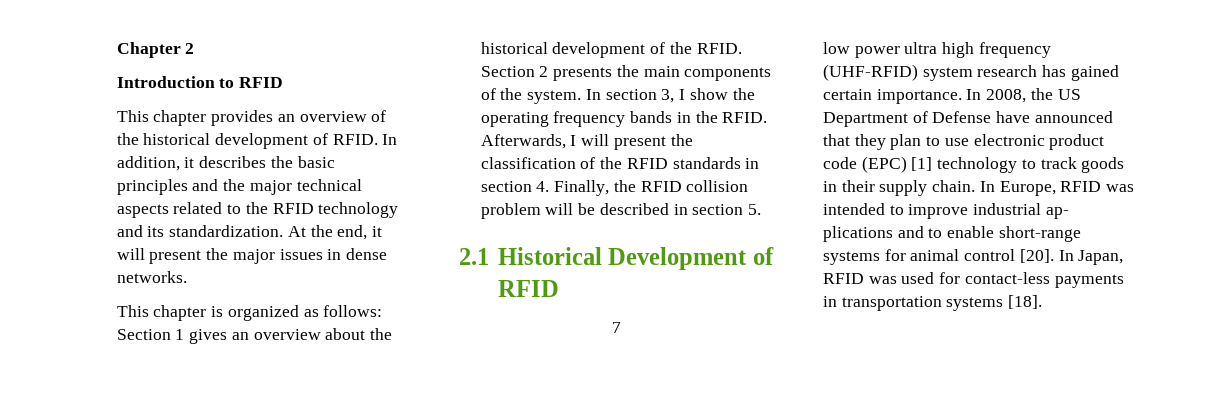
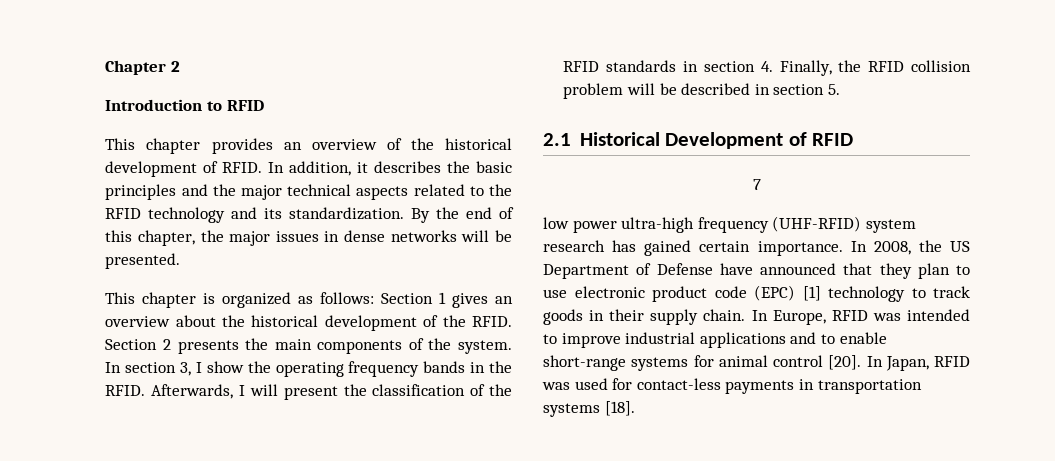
[287,225,383,240] [116,248,202,264] At the end, it will present -> [411,207,514,223] [105,230,195,246] By the end of this chapter,
[116,271,187,283] networks. -> [390,230,512,242] [105,253,181,269] networks will be presented.
[904,42,975,58] ultra high -> [621,217,695,233] ultra-high
[1045,207,1069,219] [823,226,893,242] ap- plications -> [699,332,786,348] applications

